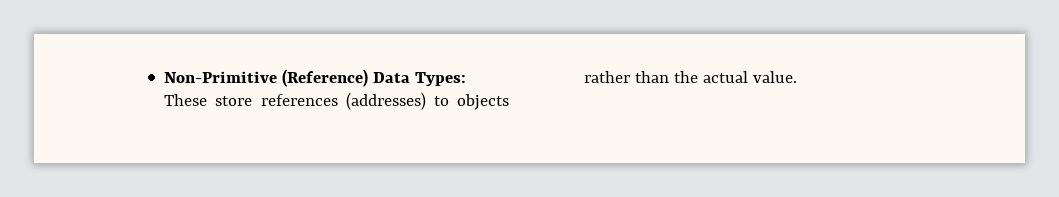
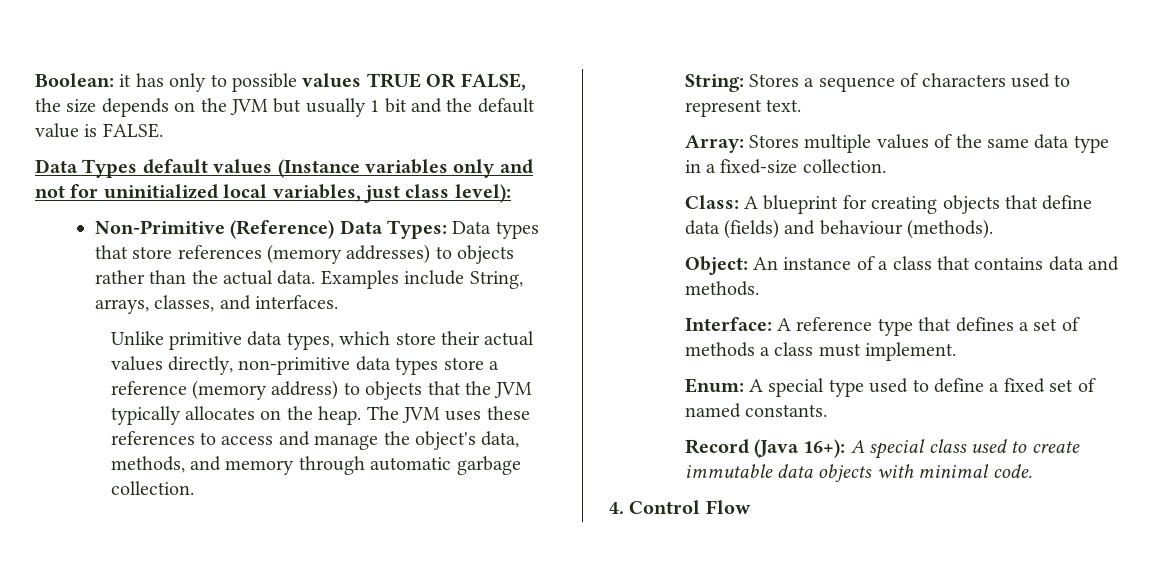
[164,69,467,87] [164,92,426,110] Non-Primitive (Reference) Data Types: These store references (addresses) -> [35,73,526,92] [35,98,535,117] [35,123,163,138] [35,159,533,178] [35,184,511,203] [94,220,539,239] [94,244,431,264] Boolean: it has only to possible values TRUE OR FALSE, the size depends on the JVM but usually 1 bit and the default value is FALSE. // Data Types default values (Instance variables only and not for uninitialized local variables, just class level): // Non-Primitive (Reference) Data Types: Data types that store references (memory addresses)
[753,71,798,83] value. -> [277,270,523,289] [94,295,338,314] [110,331,535,350] [110,356,499,375] [110,380,533,400] [110,406,530,425] [110,431,520,450] [110,456,521,475] [110,481,194,495] [684,73,1071,92] [684,99,801,117] [684,134,1109,153] [684,159,886,174] [684,195,1093,214] [684,219,994,239] [684,256,1120,275] [684,281,759,296] [684,317,1080,336] [684,342,957,361] [684,378,1096,397] [684,403,827,418] [684,439,1080,459] [684,464,1032,482] [609,500,751,514] data. Examples include String, arrays, classes, and interfaces. // Unlike primitive data types, which store their actual values directly, non-primitive data types store a reference (memory address) to objects that the JVM typically allocates on the heap. The JVM uses these references to access and manage the object's data, methods, and memory through automatic garbage collection. // String: Stores a sequence of characters used to represent text. // Array: Stores multiple values of the same data type in a fixed-size collection. // Class: A blueprint for creating objects that define data (fields) and behaviour (methods). // Object: An instance of a class that contains data and methods. // Interface: A reference type that defines a set of methods a class must implement. // Enum: A special type used to define a fixed set of named constants. // Record (Java 16+): A special class used to create immutable data objects with minimal code. // 4. Control Flow

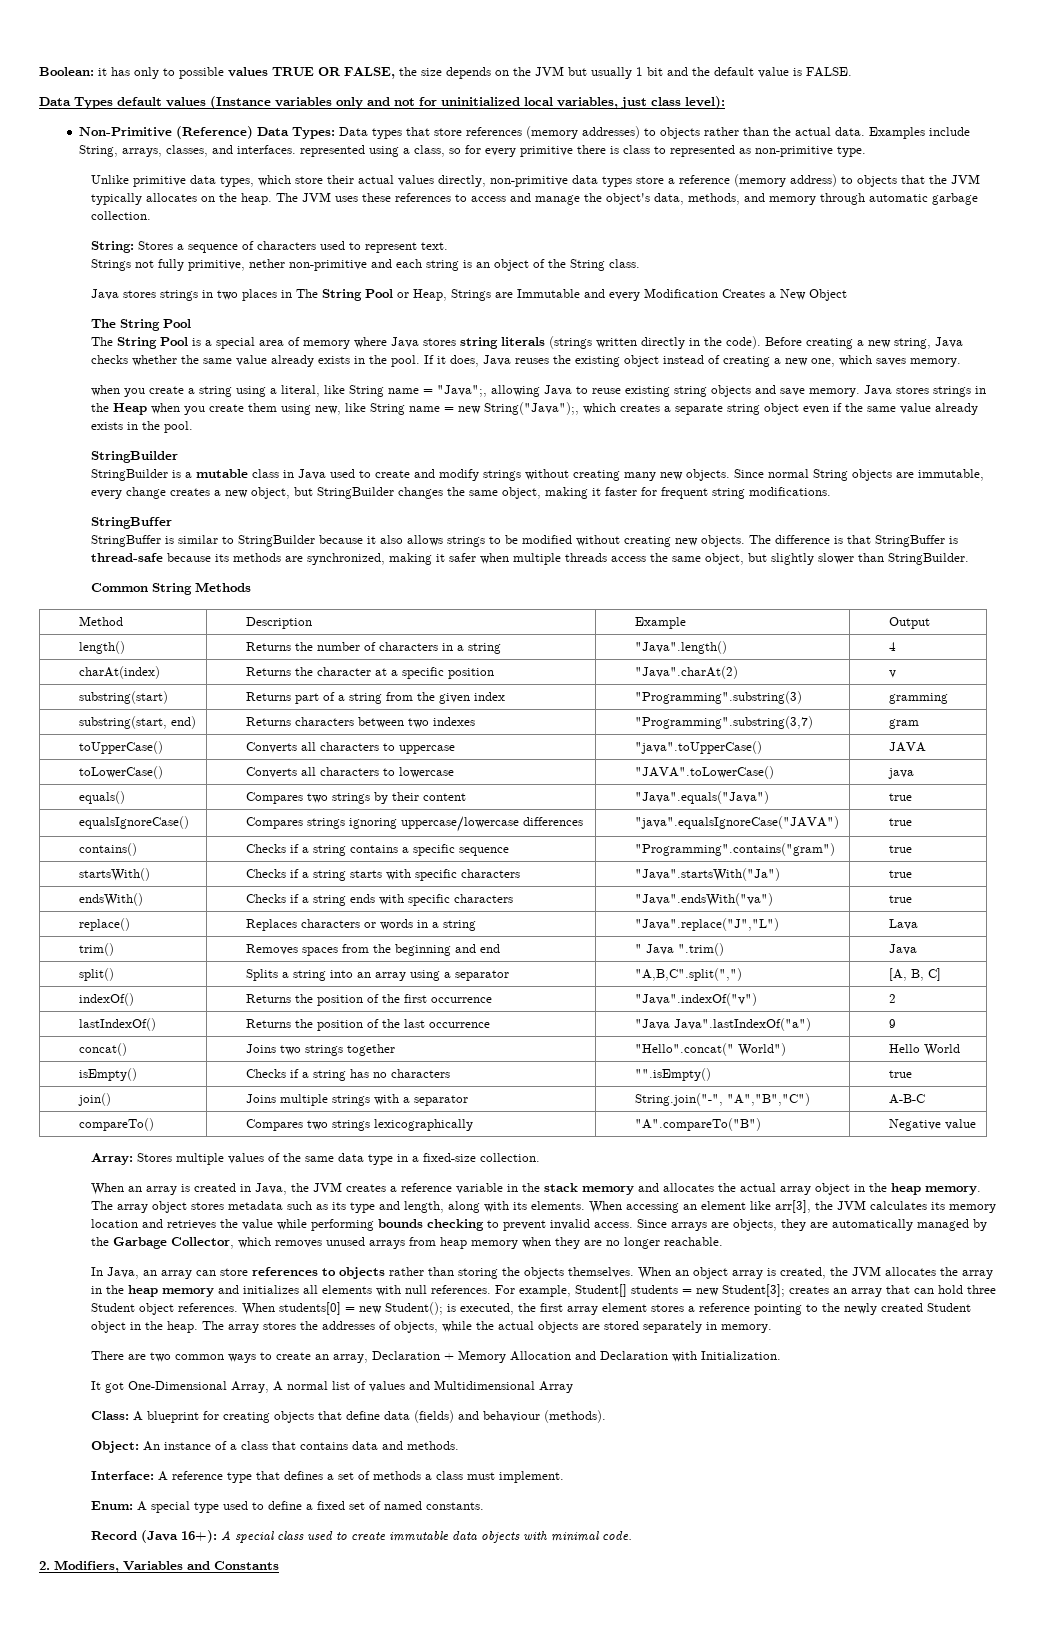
(338, 302) none -> [300,145,867,157] represented using a class, so for every primitive there is class to represented as non-primitive type.
(801, 105) none -> [90,259,640,271] [90,288,847,301] [90,319,191,331] [90,336,963,349] [90,355,961,367] [90,385,986,397] [90,402,978,415] [90,421,193,433] [90,451,178,463] [90,469,984,481] [90,487,831,499] [90,517,172,529] [90,535,958,547] [90,553,969,565] [90,582,251,595] [78,616,123,626] [245,617,312,629] [634,617,686,629] [888,617,930,629] [78,641,125,654] [245,642,501,654] [634,641,727,654] [888,642,896,651] [78,666,160,679] [245,667,494,679] [634,666,738,679] [888,670,896,678] [78,691,168,704] [245,692,505,704] [634,691,802,704] [888,693,948,704] [78,716,196,729] [245,717,475,728] [634,716,813,729] [888,719,919,729] [78,741,163,754] [245,742,455,754] [634,741,762,754] [888,742,926,752] [78,766,163,779] [245,767,454,778] [634,766,774,779] [887,768,914,779] [78,791,125,804] [245,792,466,804] [634,791,769,804] [888,793,912,801] [78,816,189,829] [245,816,583,832] [634,816,839,829] [888,818,912,826] [78,843,137,856] [245,844,509,856] [634,843,835,856] [888,845,912,853] [78,868,150,881] [245,869,520,881] [634,868,780,881] [888,870,912,878] [78,893,143,906] [245,894,513,906] [634,893,773,906] [888,895,912,903] [78,918,130,931] [245,919,476,931] [634,918,779,931] [888,919,918,930] [78,943,114,956] [245,944,500,956] [634,943,724,956] [888,944,917,955] [78,968,114,981] [245,969,509,981] [634,968,742,981] [888,968,941,981] [78,993,134,1006] [245,994,492,1006] [634,993,757,1006] [888,994,896,1003] [78,1018,156,1031] [245,1019,490,1031] [634,1018,811,1031] [888,1019,896,1028] [78,1043,127,1056] [245,1044,395,1056] [634,1043,786,1056] [888,1044,960,1056] [78,1068,137,1081] [245,1069,450,1081] [634,1068,711,1081] [888,1070,912,1078] [77,1093,111,1106] [245,1094,468,1106] [634,1093,810,1106] [888,1094,925,1104] [78,1118,154,1131] [245,1119,473,1131] [634,1118,761,1131] [888,1119,976,1131] // Strings not fully primitive, nether non-primitive and each string is an object of the String class. // Java stores strings in two places in The String Pool or Heap, Strings are Immutable and every Modification Creates a New Object // The String Pool // The String Pool is a special area of memory where Java stores string literals (strings written directly in the code). Before creating a new string, Java checks whether the same value already exists in the pool. If it does, Java reuses the existing object instead of creating a new one, which saves memory. // when you create a string using a literal, like String name = "Java";, allowing Java to reuse existing string objects and save memory. Java stores strings in the Heap when you create them using new, like String name = new String("Java");, which creates a separate string object even if the same value already exists in the pool. // StringBuilder // StringBuilder is a mutable class in Java used to create and modify strings without creating many new objects. Since normal String objects are immutable, every change creates a new object, but StringBuilder changes the same object, making it faster for frequent string modifications. // StringBuffer // StringBuffer is similar to StringBuilder because it also allows strings to be modified without creating new objects. The difference is that StringBuffer is thread-safe because its methods are synchronized, making it safer when multiple threads access the same object, but slightly slower than StringBuilder. // Common String Methods // Method | Description | Example | Output // length() | Returns the number of characters in a string | "Java".length() | 4 // charAt(index) | Returns the character at a specific position | "Java".charAt(2) | v // substring(start) | Returns part of a string from the given index | "Programming".substring(3) | gramming // substring(start, end) | Returns characters between two indexes | "Programming".substring(3,7) | gram // toUpperCase() | Converts all characters to uppercase | "java".toUpperCase() | JAVA // toLowerCase() | Converts all characters to lowercase | "JAVA".toLowerCase() | java // equals() | Compares two strings by their content | "Java".equals("Java") | true // equalsIgnoreCase() | Compares strings ignoring uppercase/lowercase differences | "java".equalsIgnoreCase("JAVA") | true // contains() | Checks if a string contains a specific sequence | "Programming".contains("gram") | true // startsWith() | Checks if a string starts with specific characters | "Java".startsWith("Ja") | true // endsWith() | Checks if a string ends with specific characters | "Java".endsWith("va") | true // replace() | Replaces characters or words in a string | "Java".replace("J","L") | Lava // trim() | Removes spaces from the beginning and end | " Java ".trim() | Java // split() | Splits a string into an array using a separator | "A,B,C".split(",") | [A, B, C] // indexOf() | Returns the position of the first occurrence | "Java".indexOf("v") | 2 // lastIndexOf() | Returns the position of the last occurrence | "Java Java".lastIndexOf("a") | 9 // concat() | Joins two strings together | "Hello".concat(" World") | Hello World // isEmpty() | Checks if a string has no characters | "".isEmpty() | true // join() | Joins multiple strings with a separator | String.join("-", "A","B","C") | A-B-C // compareTo() | Compares two strings lexicographically | "A".compareTo("B") | Negative value
(886, 166) none -> [90,1182,981,1195] [90,1200,996,1213] [90,1219,987,1231] [90,1237,723,1249] [90,1266,993,1279] [90,1284,996,1297] [90,1302,971,1315] [90,1321,772,1333] [90,1350,781,1363] [90,1380,573,1393] // When an array is created in Java, the JVM creates a reference variable in the stack memory and allocates the actual array object in the heap memory. The array object stores metadata such as its type and length, along with its elements. When accessing an element like arr[3], the JVM calculates its memory location and retrieves the value while performing bounds checking to prevent invalid access. Since arrays are objects, they are automatically managed by the Garbage Collector, which removes unused arrays from heap memory when they are no longer reachable. // In Java, an array can store references to objects rather than storing the objects themselves. When an object array is created, the JVM allocates the array in the heap memory and initializes all elements with null references. For example, Student[] students = new Student[3]; creates an array that can hold three Student object references. When students[0] = new Student(); is executed, the first array element stores a reference pointing to the newly created Student object in the heap. The array stores the addresses of objects, while the actual objects are stored separately in memory. // There are two common ways to create an array, Declaration + Memory Allocation and Declaration with Initialization. // It got One-Dimensional Array, A normal list of values and Multidimensional Array
[609,500,751,514] 4. Control Flow -> [39,1560,279,1573] 2. Modifiers, Variables and Constants

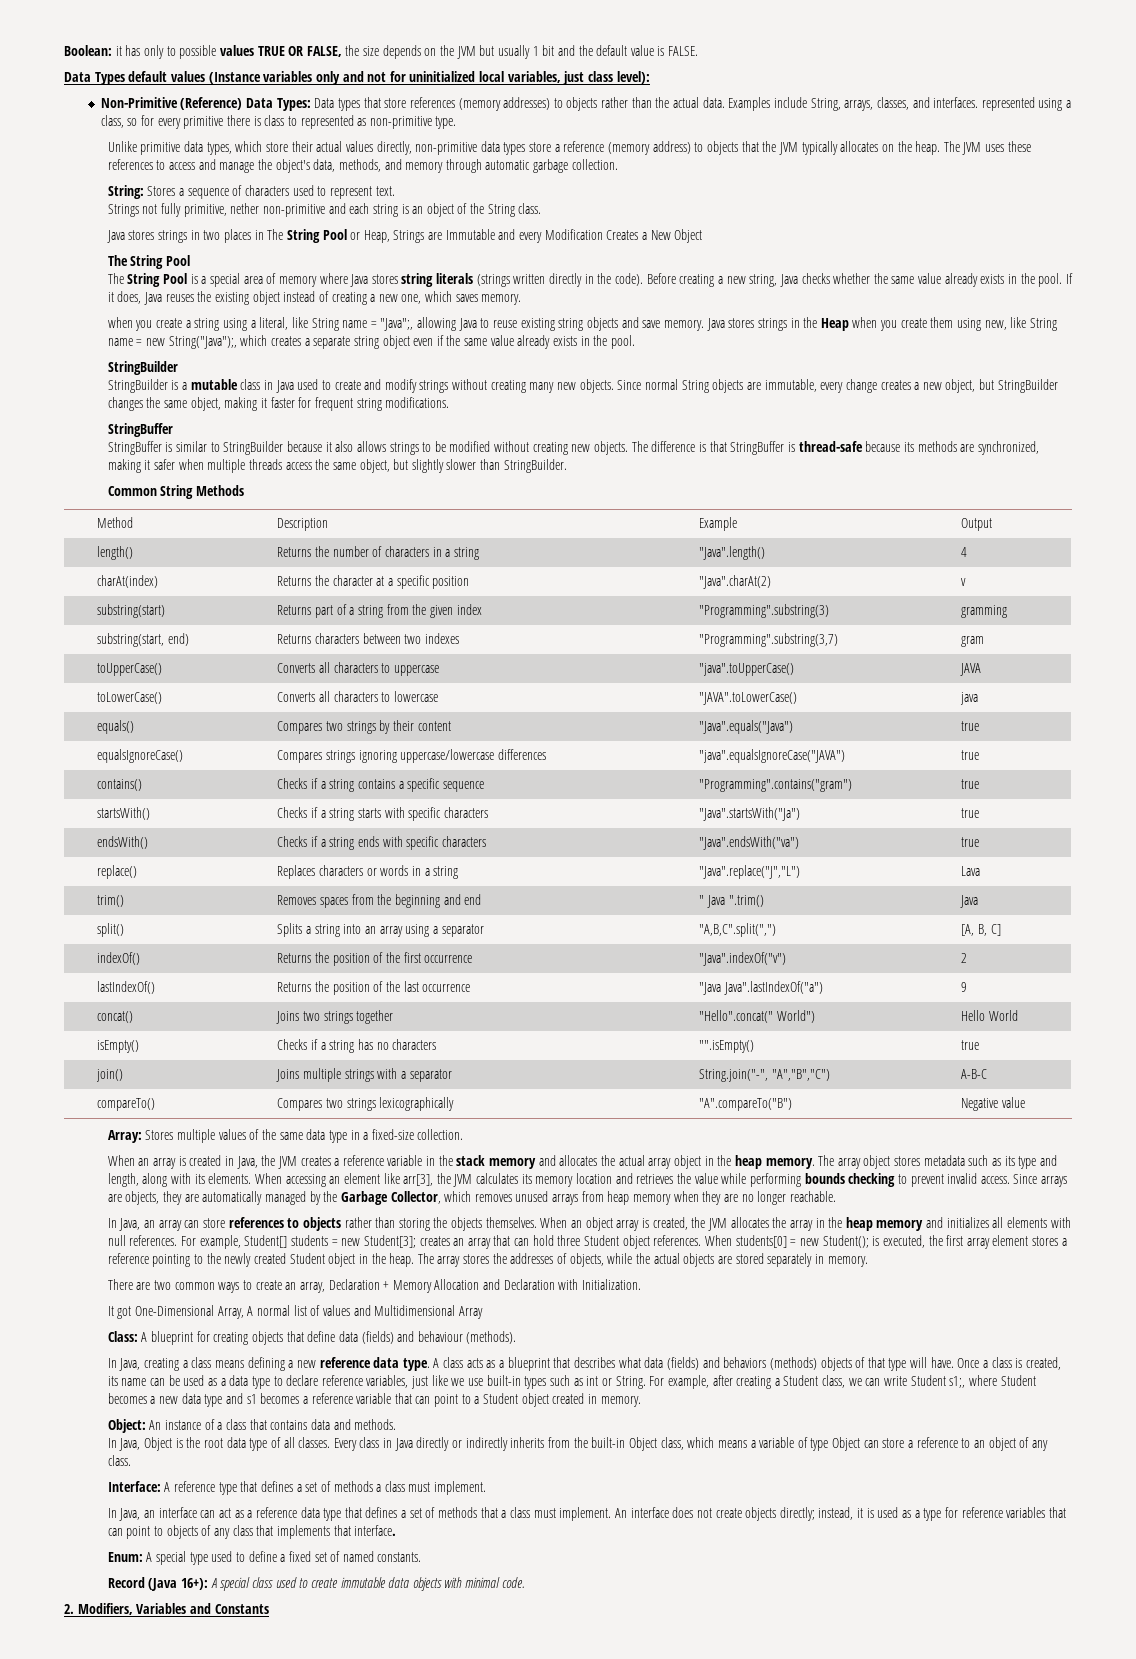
(606, 1416) none -> [107,1357,1061,1371] [107,1375,1036,1389] [107,1393,641,1407] // In Java, creating a class means defining a new reference data type. A class acts as a blueprint that describes what data (fields) and behaviors (methods) objects of that type will have. Once a class is created, its name can be used as a data type to declare reference variables, just like we use built-in types such as int or String. For example, after creating a Student class, we can write Student s1;, where Student becomes a new data type and s1 becomes a reference variable that can point to a Student object created in memory.
(459, 1445) none -> [107,1437,1048,1451] [107,1455,131,1466] // In Java, Object is the root data type of all classes. Every class in Java directly or indirectly inherits from the built-in Object class, which means a variable of type Object can store a reference to an object of any class.
(564, 1477) none -> [107,1507,1066,1521] [107,1525,397,1539] // In Java, an interface can act as a reference data type that defines a set of methods that a class must implement. An interface does not create objects directly; instead, it is used as a type for reference variables that can point to objects of any class that implements that interface.

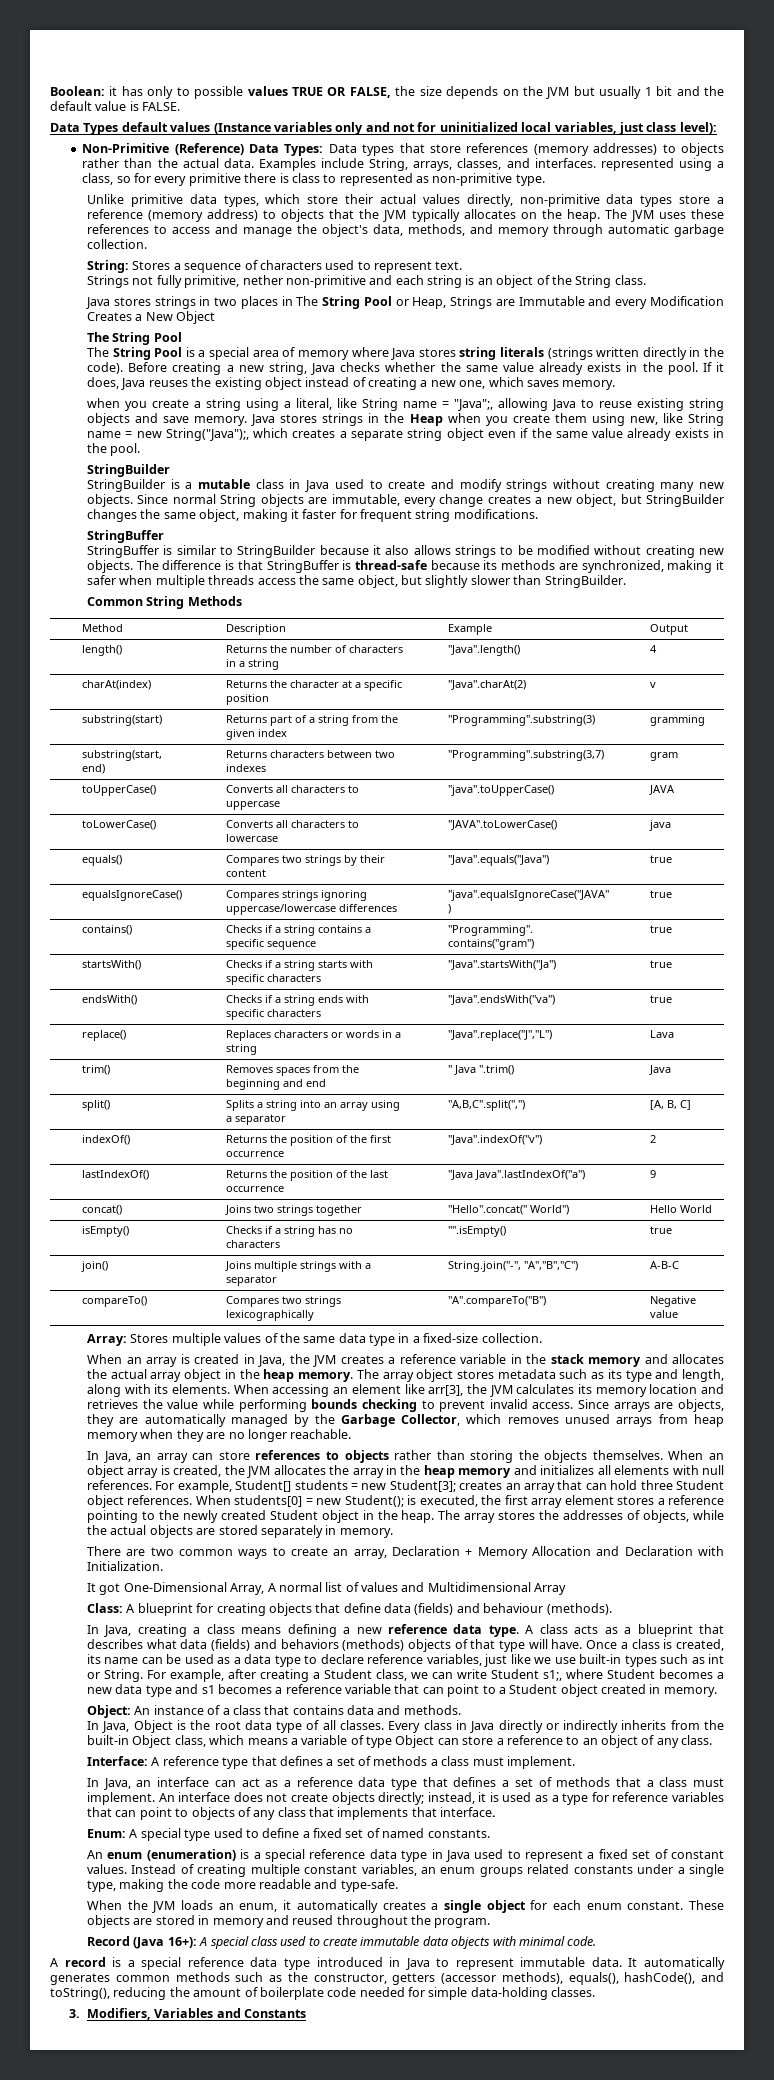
(422, 1557) none -> [87,1849,725,1862] [87,1864,724,1877] [87,1879,398,1892] [87,1900,724,1913] [87,1915,491,1928] // An enum (enumeration) is a special reference data type in Java used to represent a fixed set of constant values. Instead of creating multiple constant variables, an enum groups related constants under a single type, making the code more readable and type-safe. // When the JVM loads an enum, it automatically creates a single object for each enum constant. These objects are stored in memory and reused throughout the program.
[64,1604,74,1614] 2. -> [50,1957,725,1970] [50,1972,724,1985] [50,1987,596,2000] [68,2009,80,2018] A record is a special reference data type introduced in Java to represent immutable data. It automatically generates common methods such as the constructor, getters (accessor methods), equals(), hashCode(), and toString(), reducing the amount of boilerplate code needed for simple data-holding classes. // 3.

